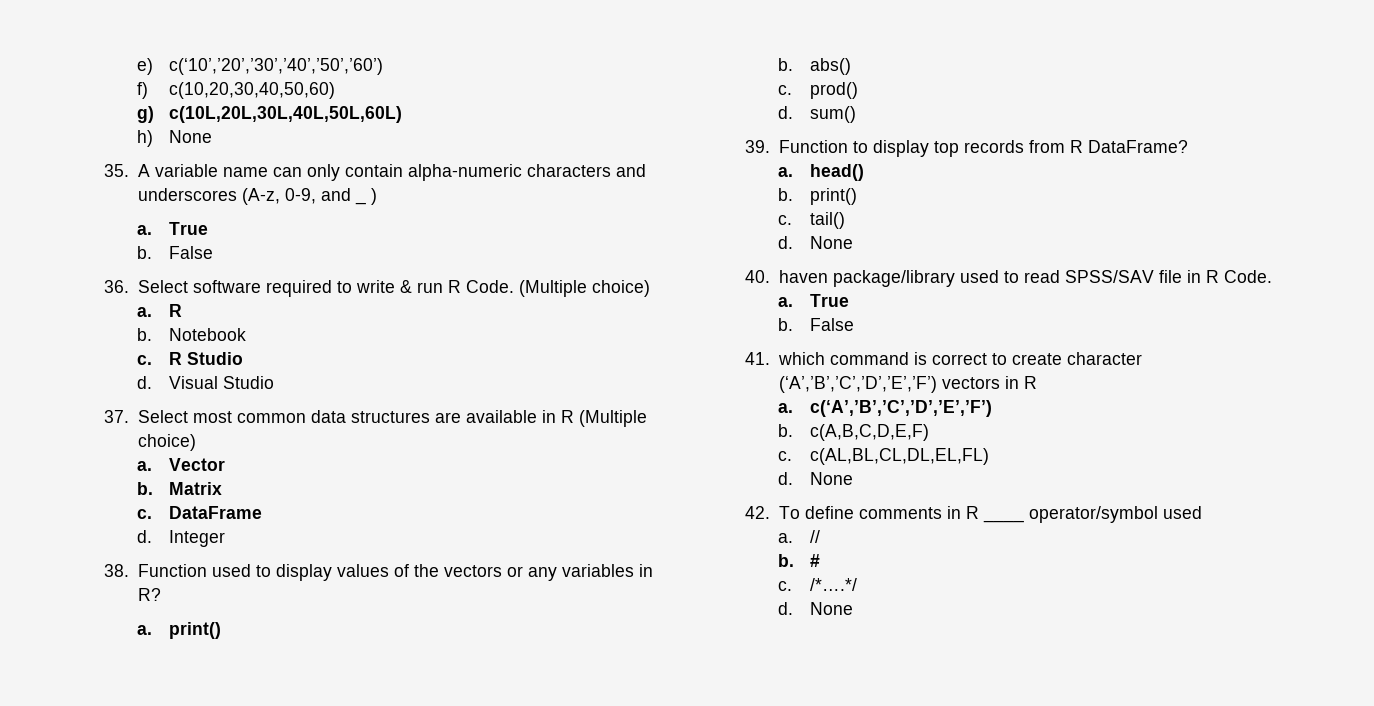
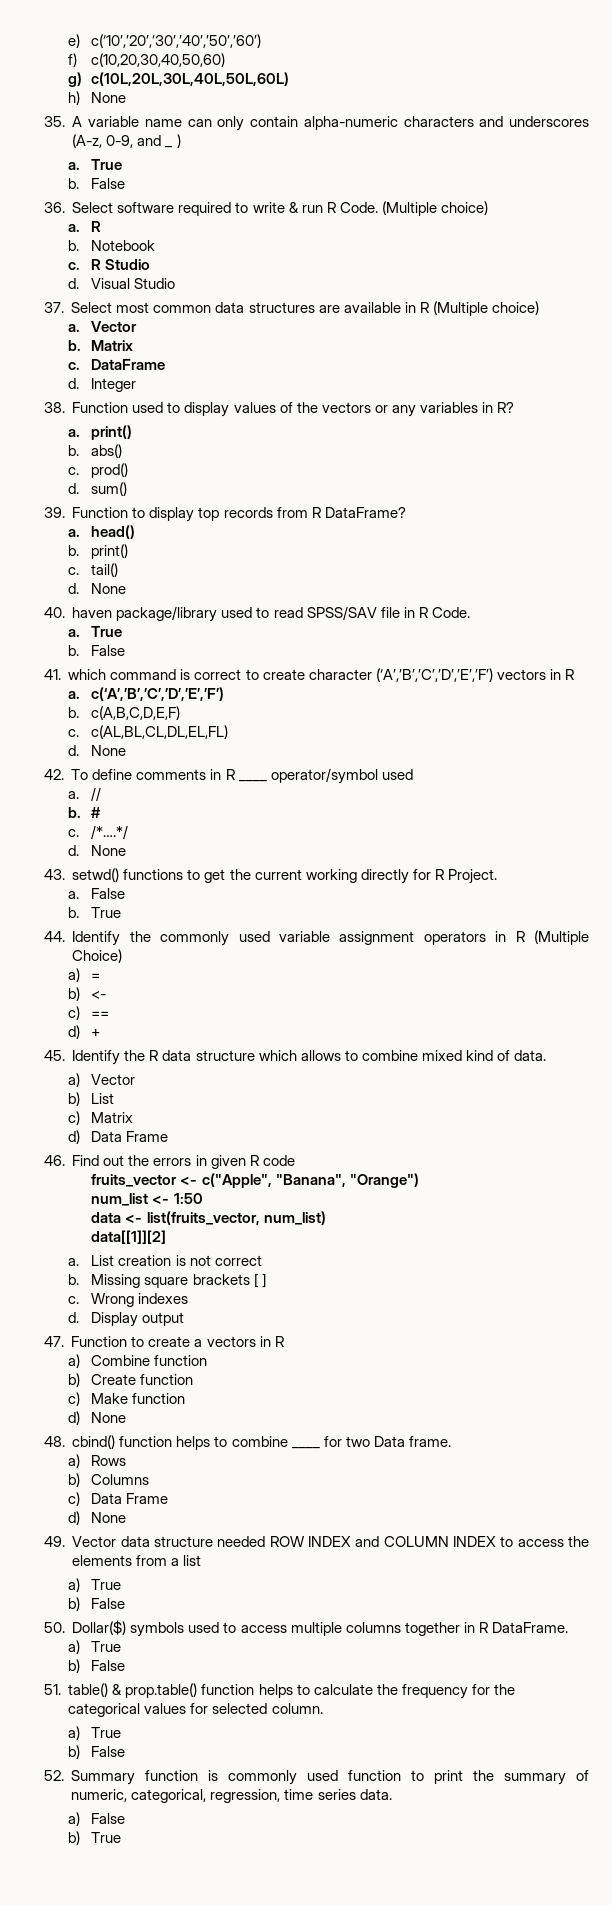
(854, 608) none -> [43,868,497,884] [67,888,126,899] [67,907,122,918] [43,930,590,946] [72,949,123,963] [67,968,101,982] [67,987,107,1001] [67,1006,110,1020] [67,1025,101,1039] [43,1050,546,1065] [67,1073,136,1087] [67,1092,115,1106] [67,1111,134,1125] [67,1130,169,1144] [43,1155,295,1169] [91,1173,419,1188] [91,1193,203,1206] [91,1211,326,1225] [91,1230,167,1244] [67,1255,262,1266] [67,1273,266,1288] [67,1293,189,1307] [67,1312,185,1327] [43,1336,284,1347] [67,1354,208,1368] [67,1373,194,1387] [67,1392,186,1406] [67,1411,127,1425] [43,1435,288,1450] [291,1447,320,1449] [323,1436,451,1447] [67,1454,127,1468] [67,1473,150,1487] [67,1492,169,1506] [67,1511,127,1525] [43,1536,590,1547] [72,1555,202,1566] [67,1578,122,1592] [67,1597,126,1611] [43,1620,568,1637] [67,1640,122,1654] [67,1659,126,1673] [43,1683,515,1699] [68,1703,323,1717] [67,1726,122,1740] [67,1745,126,1759] [43,1770,589,1785] [71,1789,392,1803] [67,1812,126,1826] [67,1831,122,1845] // 43. setwd() functions to get the current working directly for R Project. // a. False // b. True // 44. Identify the commonly used variable assignment operators in R (Multiple Choice) // a) = // b) <- // c) == // d) + // 45. Identify the R data structure which allows to combine mixed kind of data. // a) Vector // b) List // c) Matrix // d) Data Frame // 46. Find out the errors in given R code // fruits_vector <- c("Apple", "Banana", "Orange") // num_list <- 1:50 // data <- list(fruits_vector, num_list) // data[[1]][2] // a. List creation is not correct // b. Missing square brackets [ ] // c. Wrong indexes // d. Display output // 47. Function to create a vectors in R // a) Combine function // b) Create function // c) Make function // d) None // 48. cbind() function helps to combine ____ for two Data frame. // a) Rows // b) Columns // c) Data Frame // d) None // 49. Vector data structure needed ROW INDEX and COLUMN INDEX to access the elements from a list // a) True // b) False // 50. Dollar($) symbols used to access multiple columns together in R DataFrame. // a) True // b) False // 51. table() & prop.table() function helps to calculate the frequency for the categorical values for selected column. // a) True // b) False // 52. Summary function is commonly used function to print the summary of numeric, categorical, regression, time series data. // a) False // b) True

